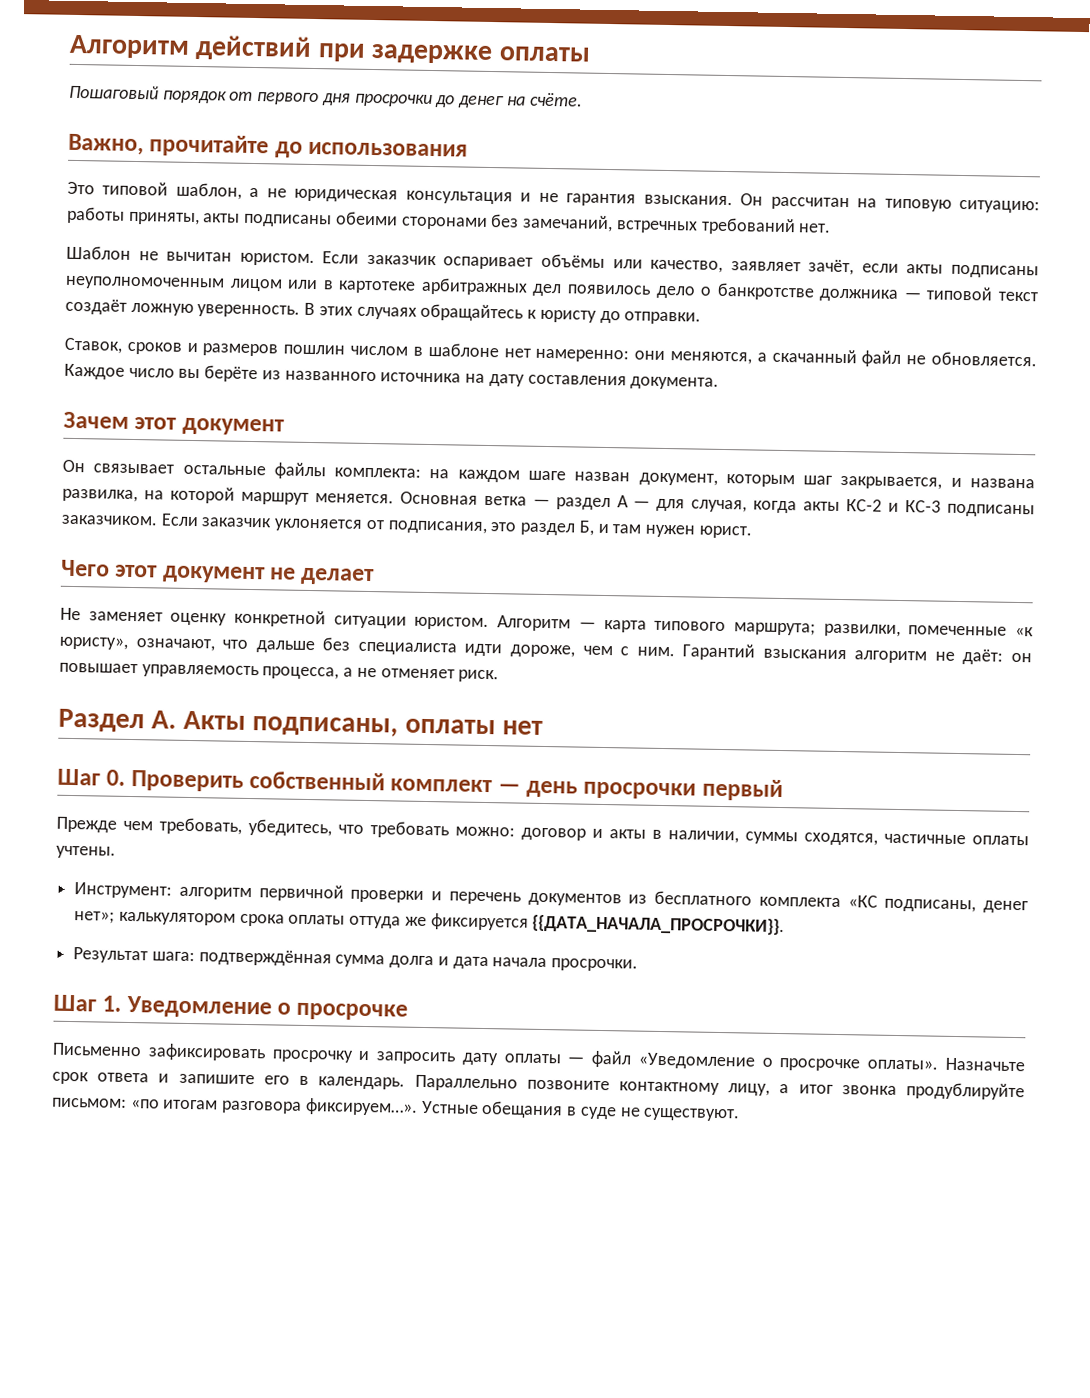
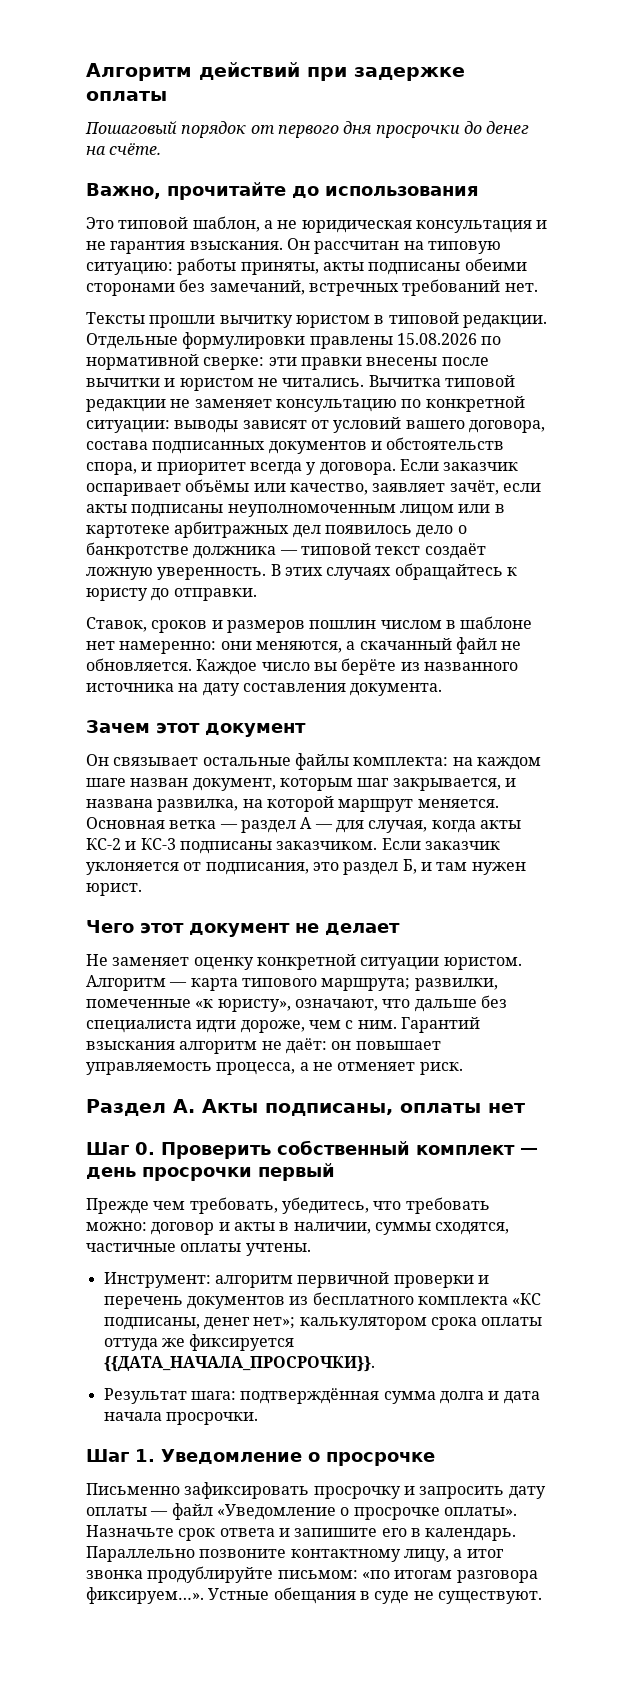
[66,245,315,267] Шаблон не вычитан юристом. -> [86,312,547,328] [86,332,502,349] [86,354,489,370] [86,375,515,391] [86,396,525,412] [86,417,545,433] [86,437,505,454] [86,462,396,475] Тексты прошли вычитку юристом в типовой редакции. Отдельные формулировки правлены 15.08.2026 по нормативной сверке: эти правки внесены после вычитки и юристом не читались. Вычитка типовой редакции не заменяет консультацию по конкретной ситуации: выводы зависят от условий вашего договора, состава подписанных документов и обстоятельств спора, и приоритет всегда у договора.

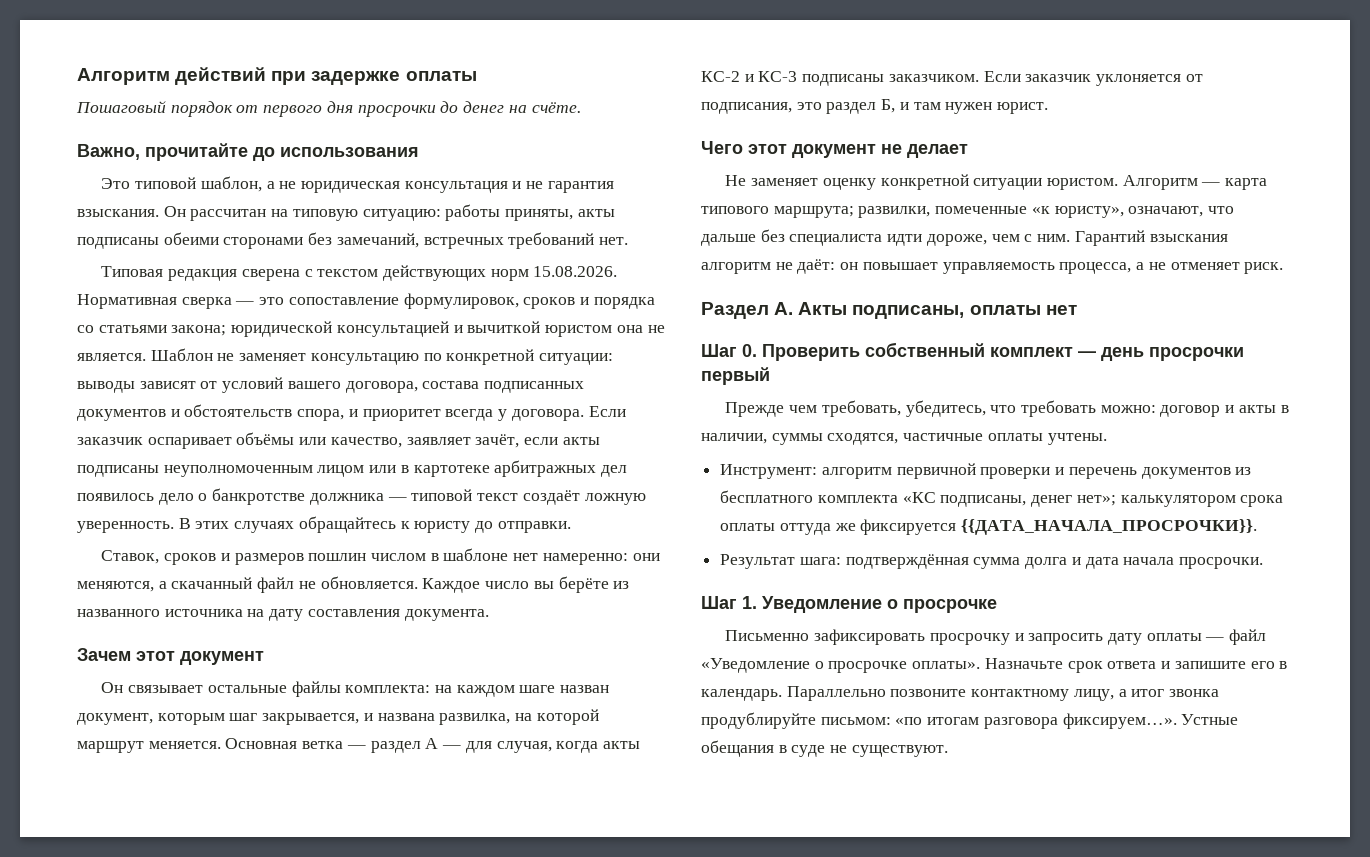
[86,312,547,328] [86,332,502,349] [86,354,489,370] [86,375,515,391] [86,399,166,412] Тексты прошли вычитку юристом в типовой редакции. Отдельные формулировки правлены 15.08.2026 по нормативной сверке: эти правки внесены после вычитки и юристом не читались. Вычитка типовой редакции -> [101,265,618,281] [77,293,655,309] [77,321,665,337] [77,348,213,361] Типовая редакция сверена с текстом действующих норм 15.08.2026. Нормативная сверка — это сопоставление формулировок, сроков и порядка со статьями закона; юридической консультацией и вычиткой юристом она не является. Шаблон

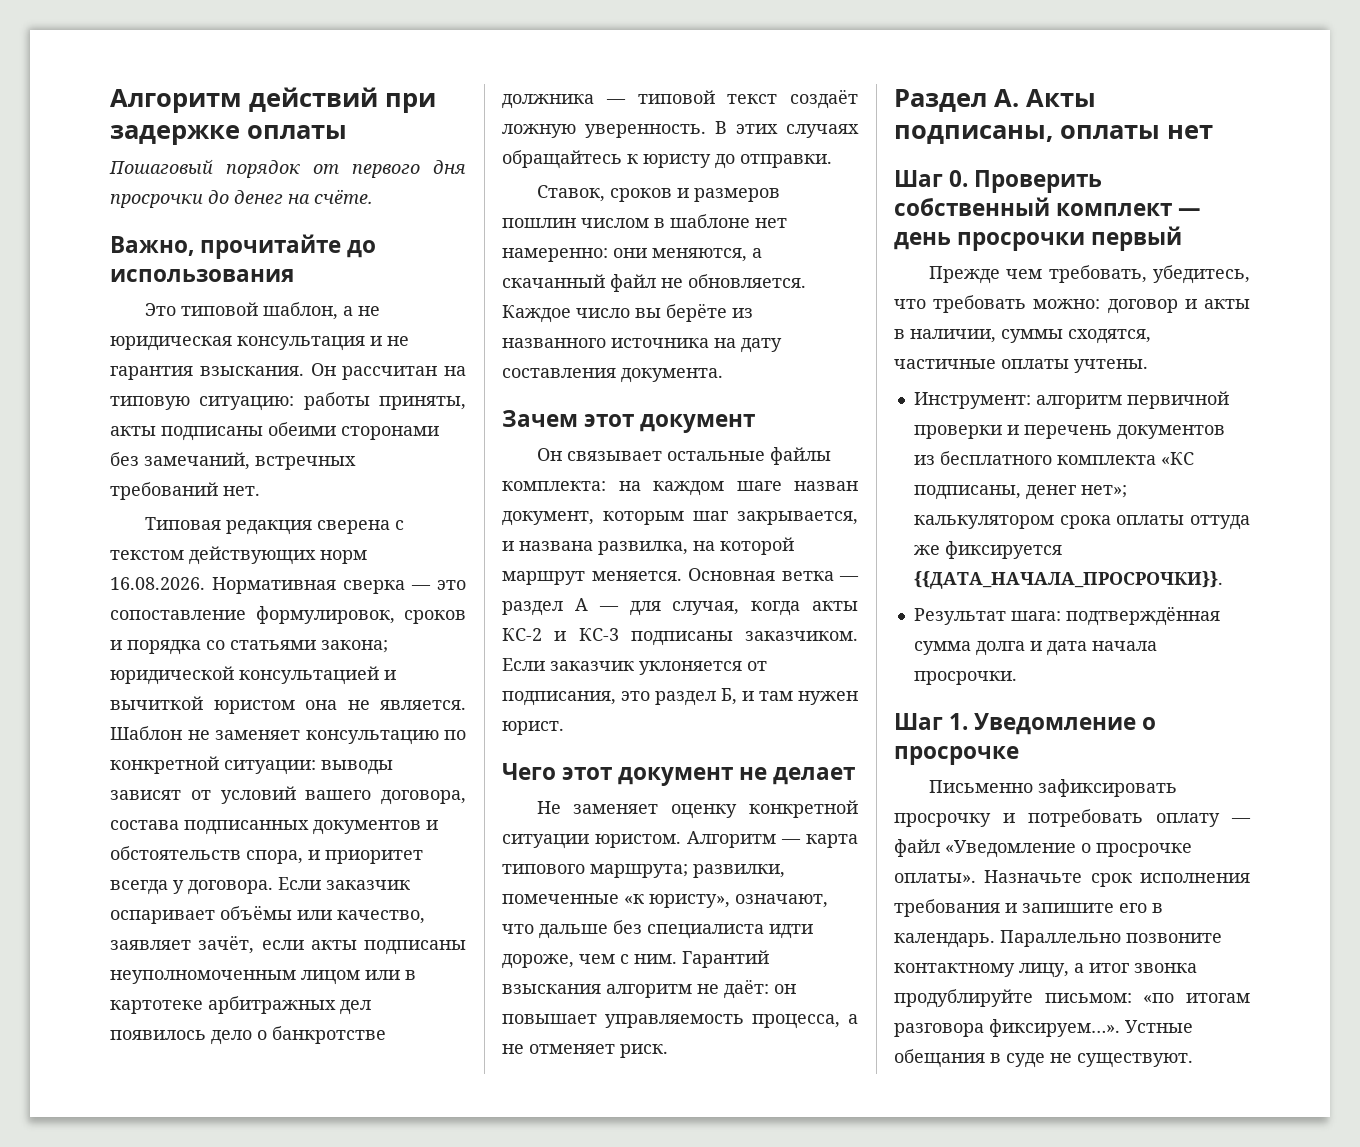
[533,266,618,277] 15.08.2026. -> [110,577,205,590] 16.08.2026.
[1028,633,1202,645] запросить дату оплаты -> [1028,809,1220,827] потребовать оплату
[1107,661,1157,669] ответа -> [1140,873,1250,883] [894,899,1000,917] исполнения требования

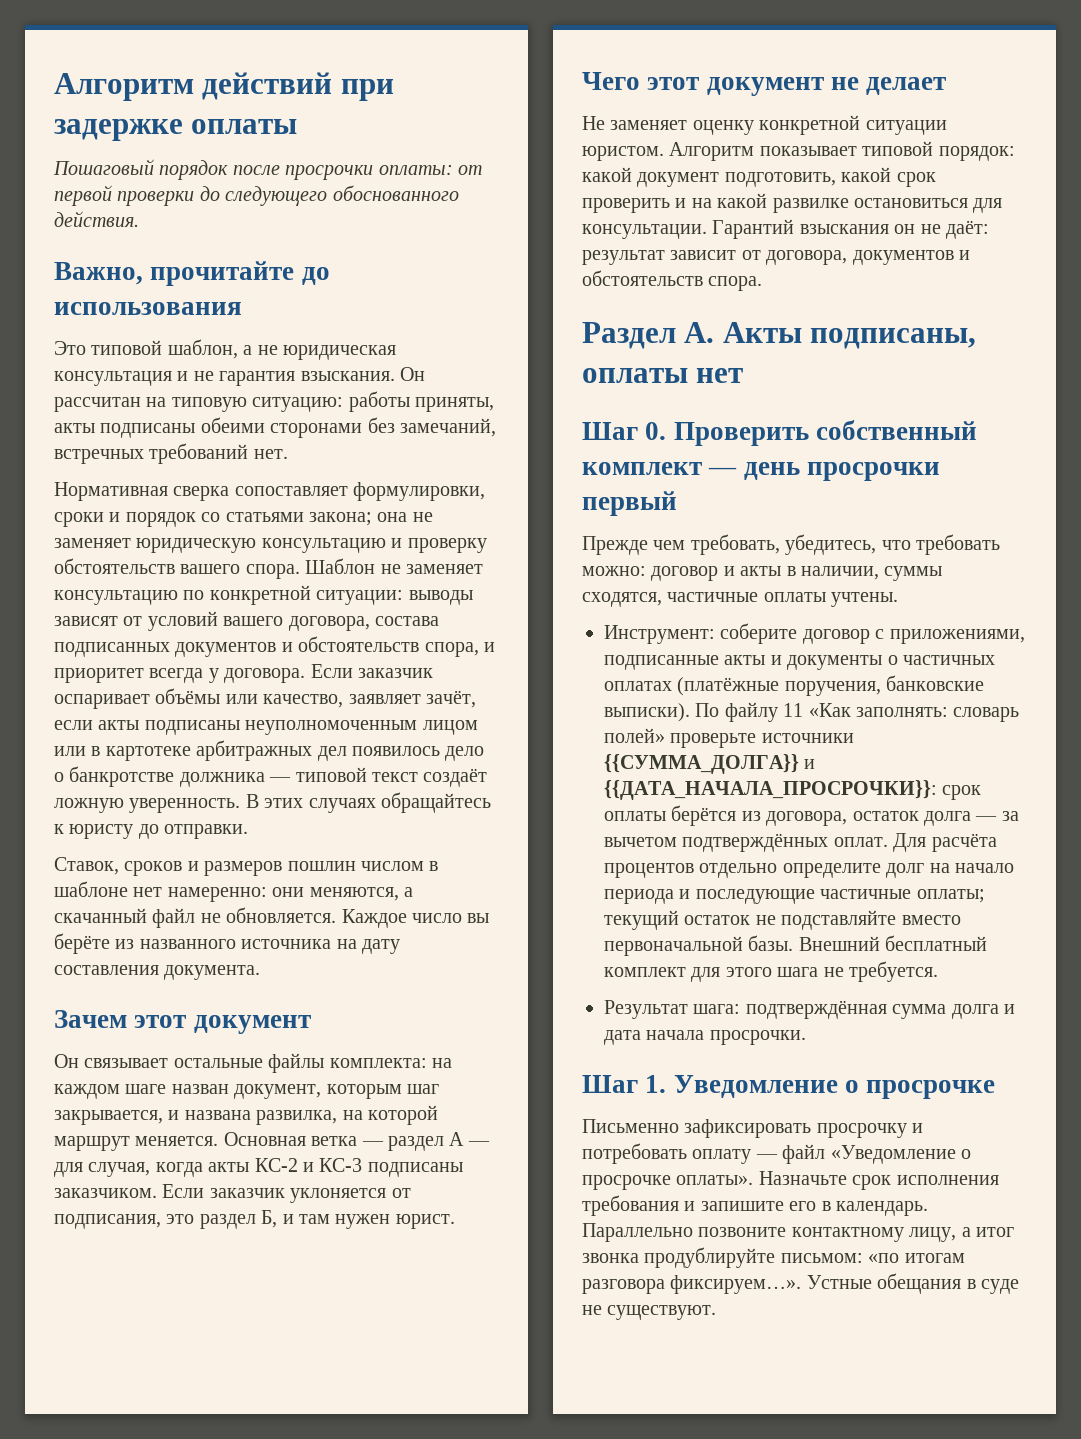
[313,160,466,178] [110,189,373,208] от первого дня просрочки до денег на счёте. -> [232,165,482,180] [54,185,459,206] [54,211,139,227] после просрочки оплаты: от первой проверки до следующего обоснованного действия.
[144,517,404,535] [110,546,367,565] [110,577,466,594] [110,606,466,624] [110,640,388,655] [110,666,396,685] [110,696,466,714] Типовая редакция сверена с текстом действующих норм 16.08.2026. Нормативная сверка — это сопоставление формулировок, сроков и порядка со статьями закона; юридической консультацией и вычиткой юристом она не является. -> [54,482,486,501] [54,512,433,527] [54,538,487,553] [54,558,300,579] Нормативная сверка сопоставляет формулировки, сроки и порядок со статьями закона; она не заменяет юридическую консультацию и проверку обстоятельств вашего спора.
[781,834,858,848] [502,864,785,878] [502,894,828,908] [502,920,813,939] [502,954,677,969] — карта типового маршрута; развилки, помеченные «к юристу», означают, что дальше без специалиста идти дороже, чем с ним. -> [759,141,1015,161] [582,167,936,187] [582,193,1003,213] [582,224,707,239] показывает типовой порядок: какой документ подготовить, какой срок проверить и на какой развилке остановиться для консультации.
[606,984,692,998] алгоритм -> [894,224,916,234] он
[774,984,796,994] [502,1014,858,1029] [502,1044,668,1058] он повышает управляемость процесса, а не отменяет риск. -> [582,250,970,265] [582,270,763,291] результат зависит от договора, документов и обстоятельств спора.
[1035,391,1229,409] [913,425,1225,440] [913,451,1194,465] [913,485,1127,500] [913,515,1250,530] [913,541,1062,559] [913,571,1223,589] алгоритм первичной проверки и перечень документов из бесплатного комплекта «КС подписаны, денег нет»; калькулятором срока оплаты оттуда же фиксируется {{ДАТА_НАЧАЛА_ПРОСРОЧКИ}}. -> [720,623,1025,644] [604,655,995,670] [604,675,985,696] [604,702,1020,722] [604,728,854,748] [604,754,816,774] [604,780,982,800] [604,805,1019,826] [604,833,997,852] [604,863,1014,878] [604,889,985,904] [604,910,961,930] [604,935,988,956] [604,961,938,982] соберите договор с приложениями, подписанные акты и документы о частичных оплатах (платёжные поручения, банковские выписки). По файлу 11 «Как заполнять: словарь полей» проверьте источники {{СУММА_ДОЛГА}} и {{ДАТА_НАЧАЛА_ПРОСРОЧКИ}}: срок оплаты берётся из договора, остаток долга — за вычетом подтверждённых оплат. Для расчёта процентов отдельно определите долг на начало периода и последующие частичные оплаты; текущий остаток не подставляйте вместо первоначальной базы. Внешний бесплатный комплект для этого шага не требуется.

